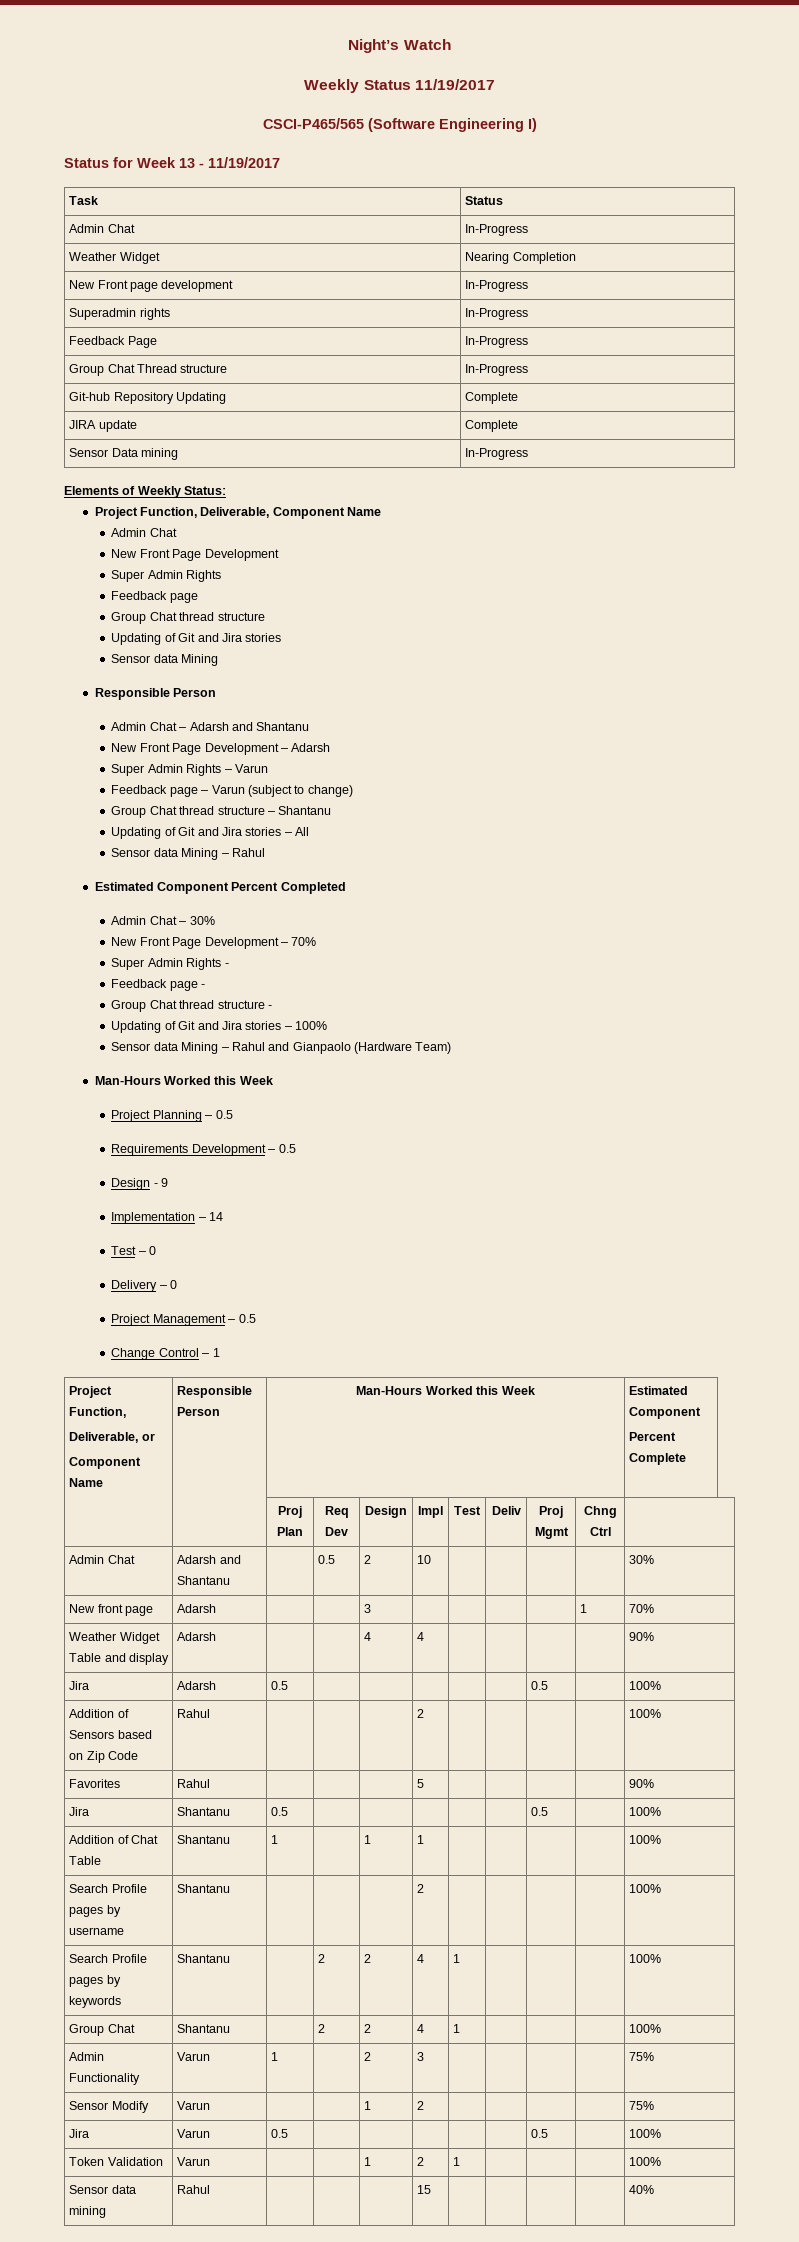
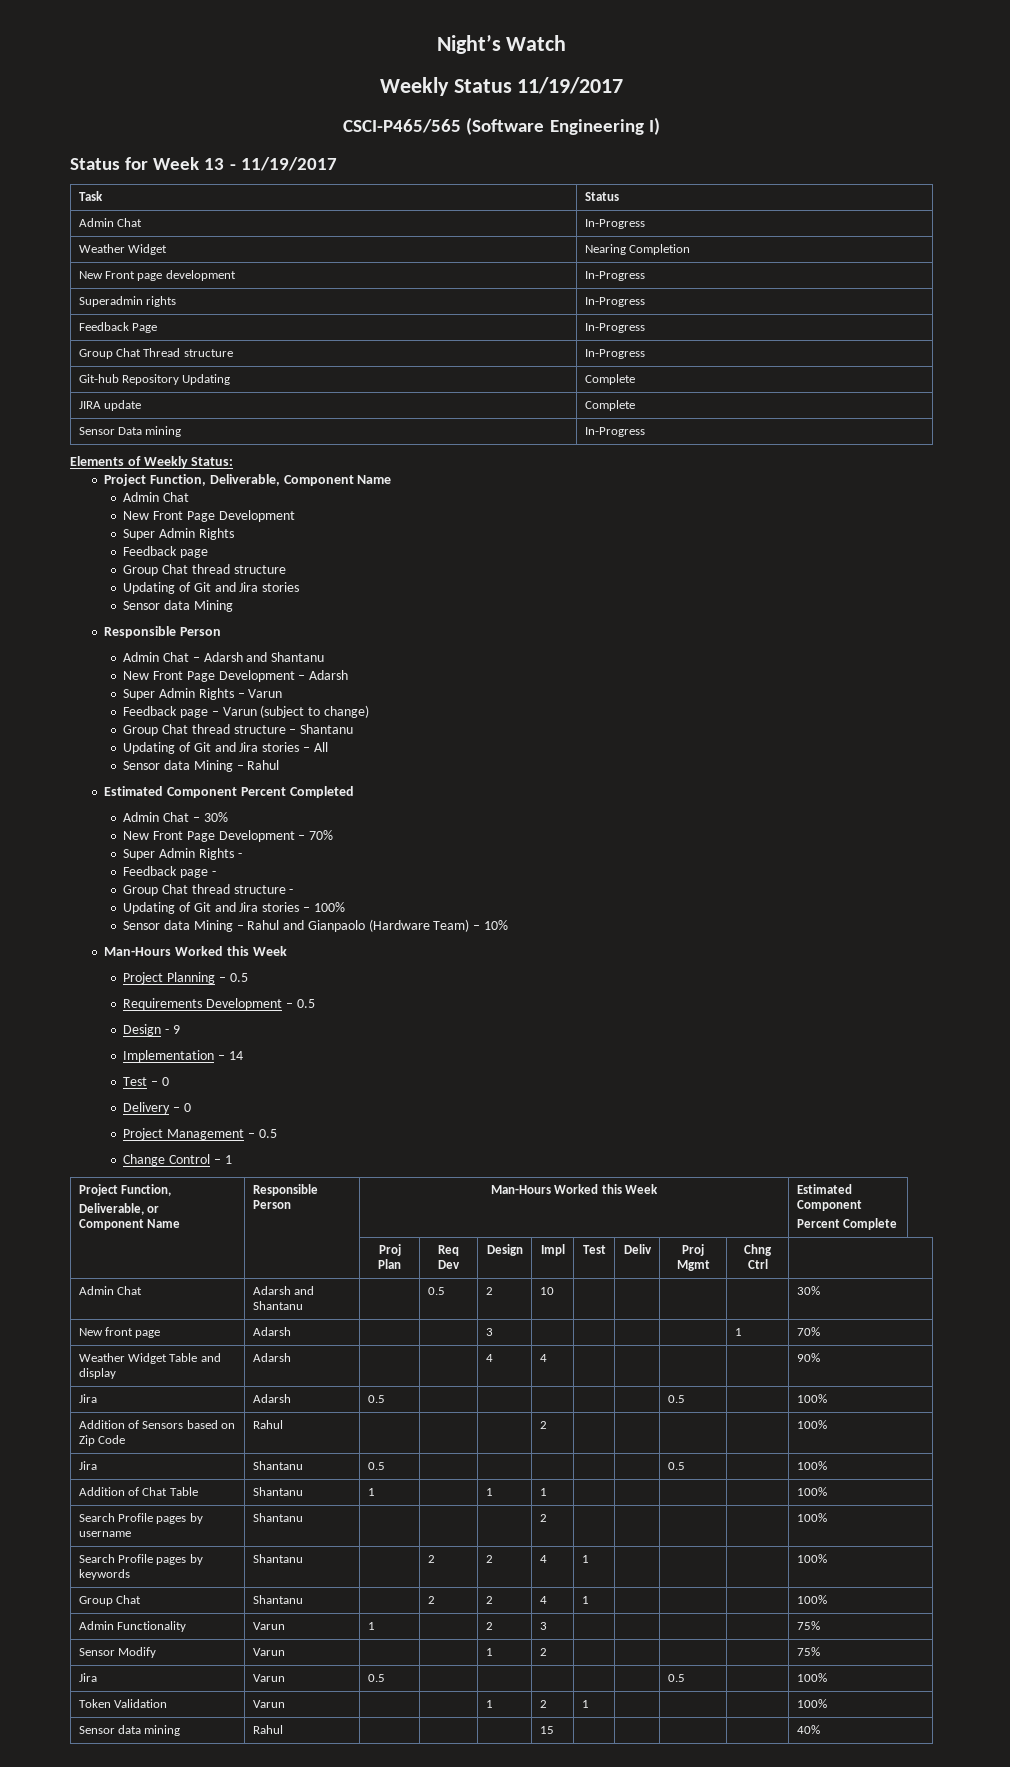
(452, 1048) none -> [473,920,508,930] – 10%
[69,1779,121,1788] [177,1779,211,1788] [417,1779,425,1788] [629,1779,655,1788] // Favorites | Rahul | | | | 5 | | | | | 90% -> (827, 1424) none

